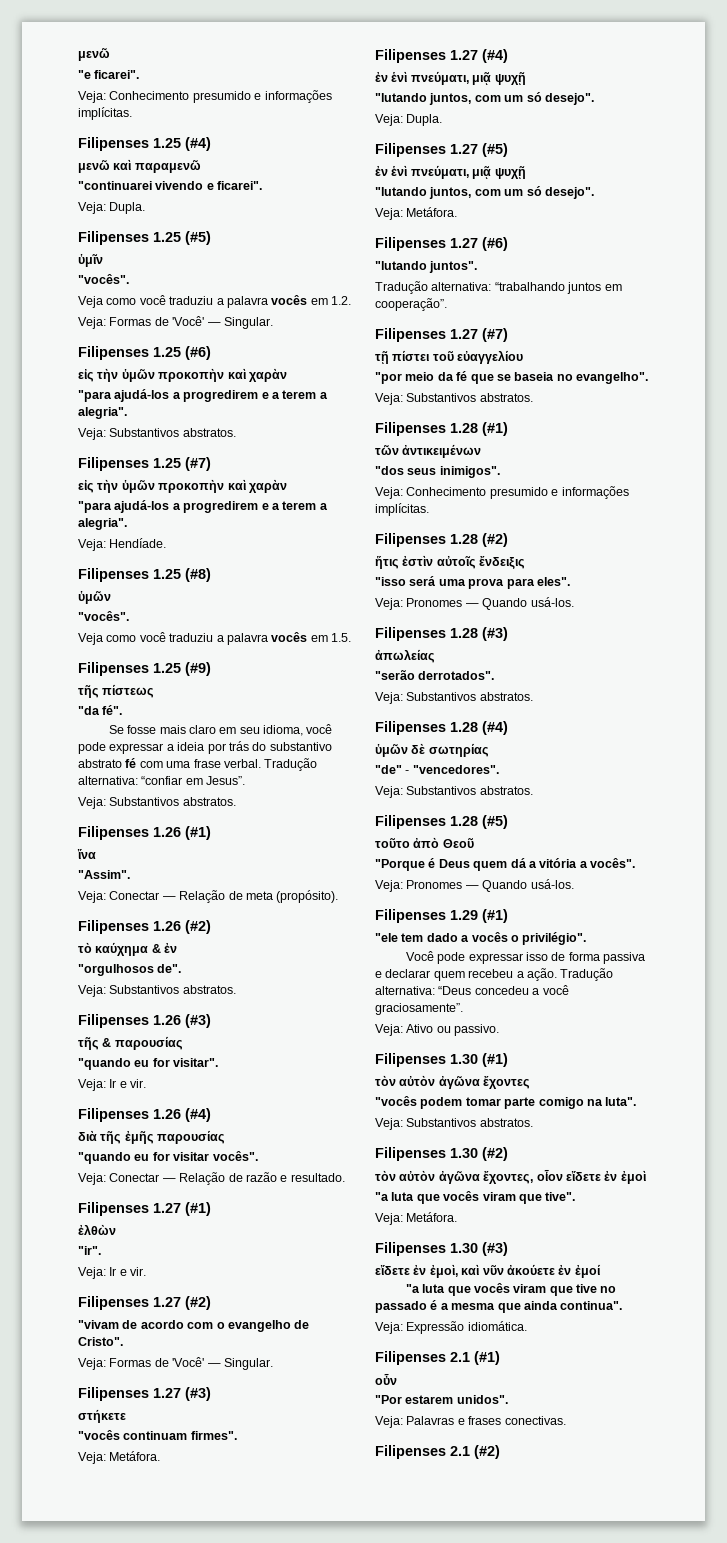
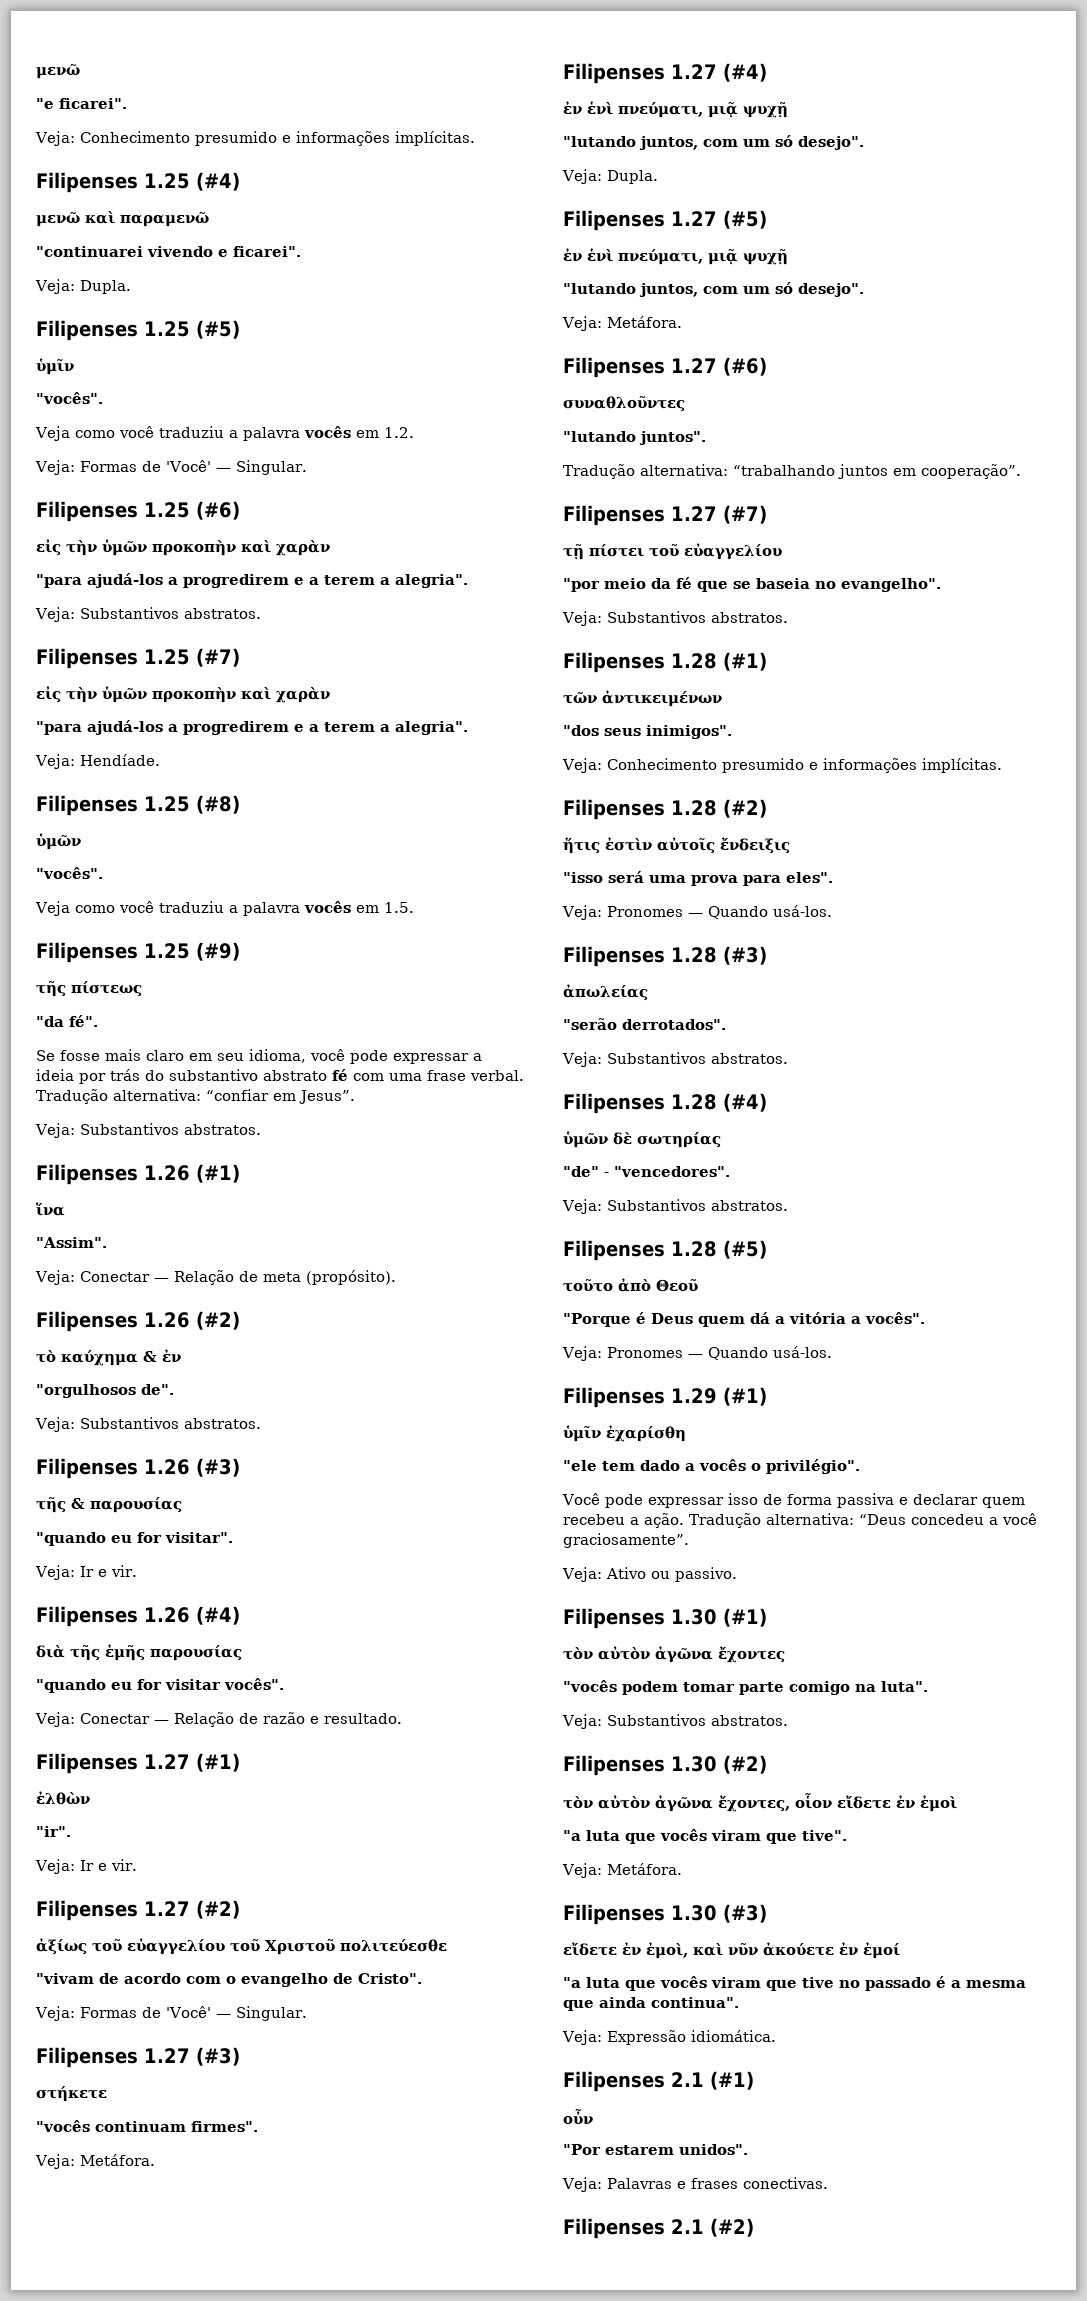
(211, 1303) none -> [36,1938,447,1955] // ἀξίως τοῦ εὐαγγελίου τοῦ Χριστοῦ πολιτεύεσθε
(508, 244) none -> [563,396,685,412] // συναθλοῦντες
(508, 916) none -> [563,1425,686,1442] // ὑμῖν ἐχαρίσθη

